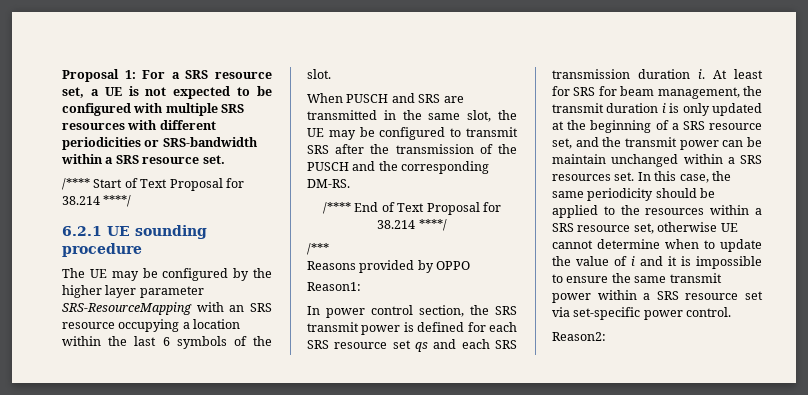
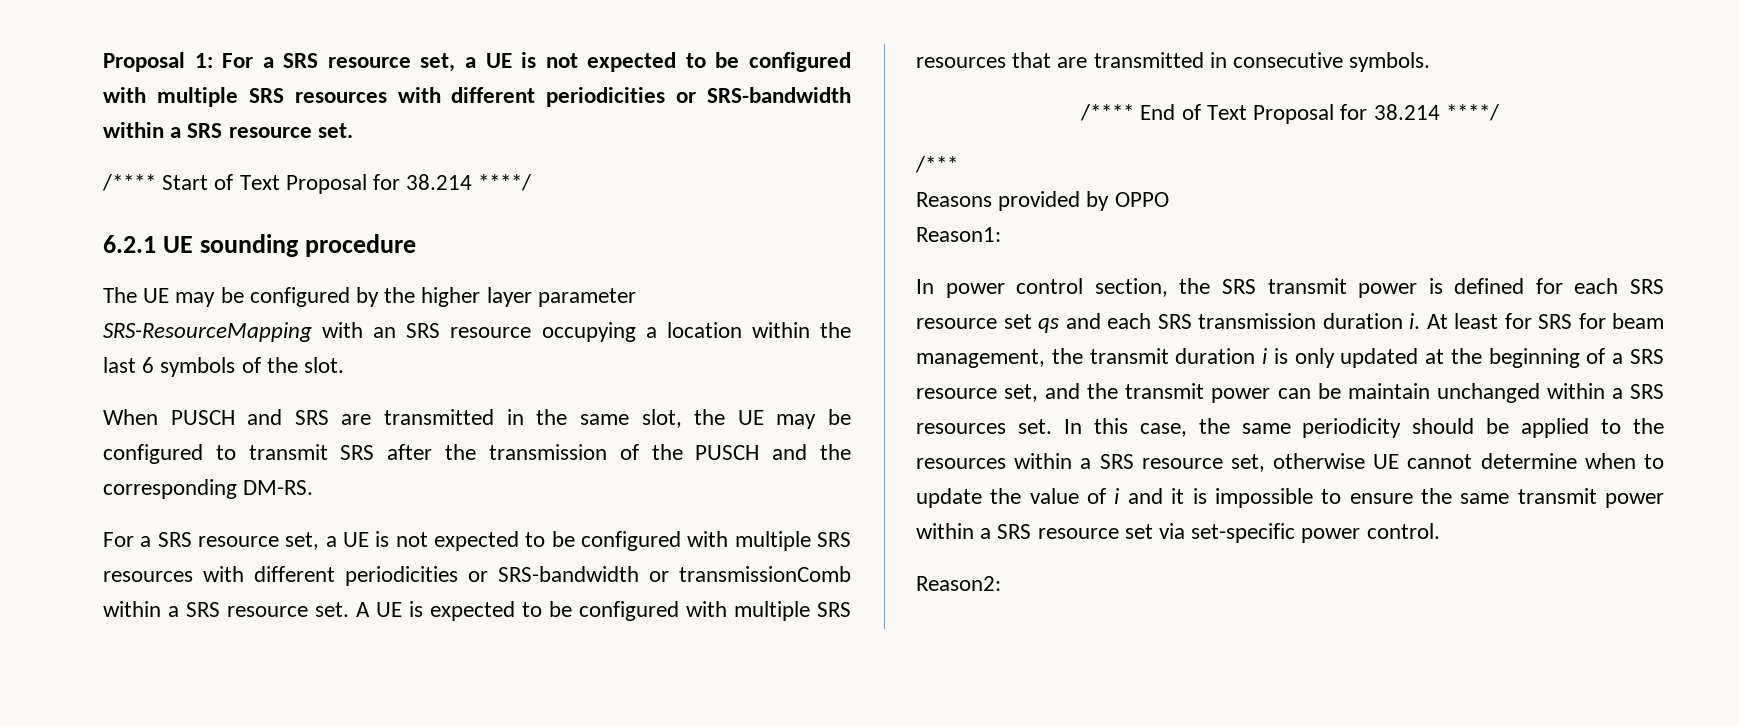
(350, 183) none -> [103,531,851,551] [103,566,851,586] [103,601,851,621] [916,52,1431,72] // For a SRS resource set, a UE is not expected to be configured with multiple SRS resources with different periodicities or SRS-bandwidth or transmissionComb within a SRS resource set. A UE is expected to be configured with multiple SRS resources that are transmitted in consecutive symbols.

